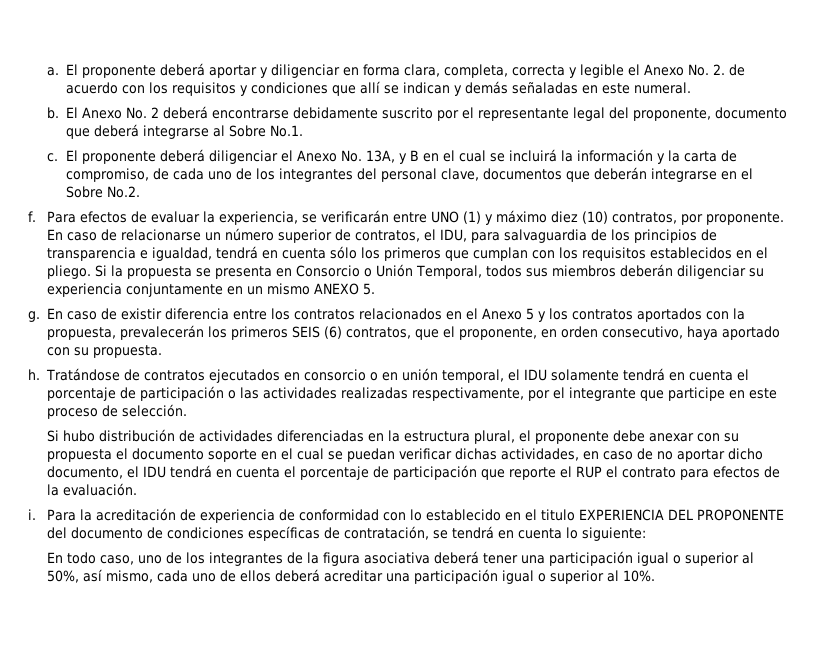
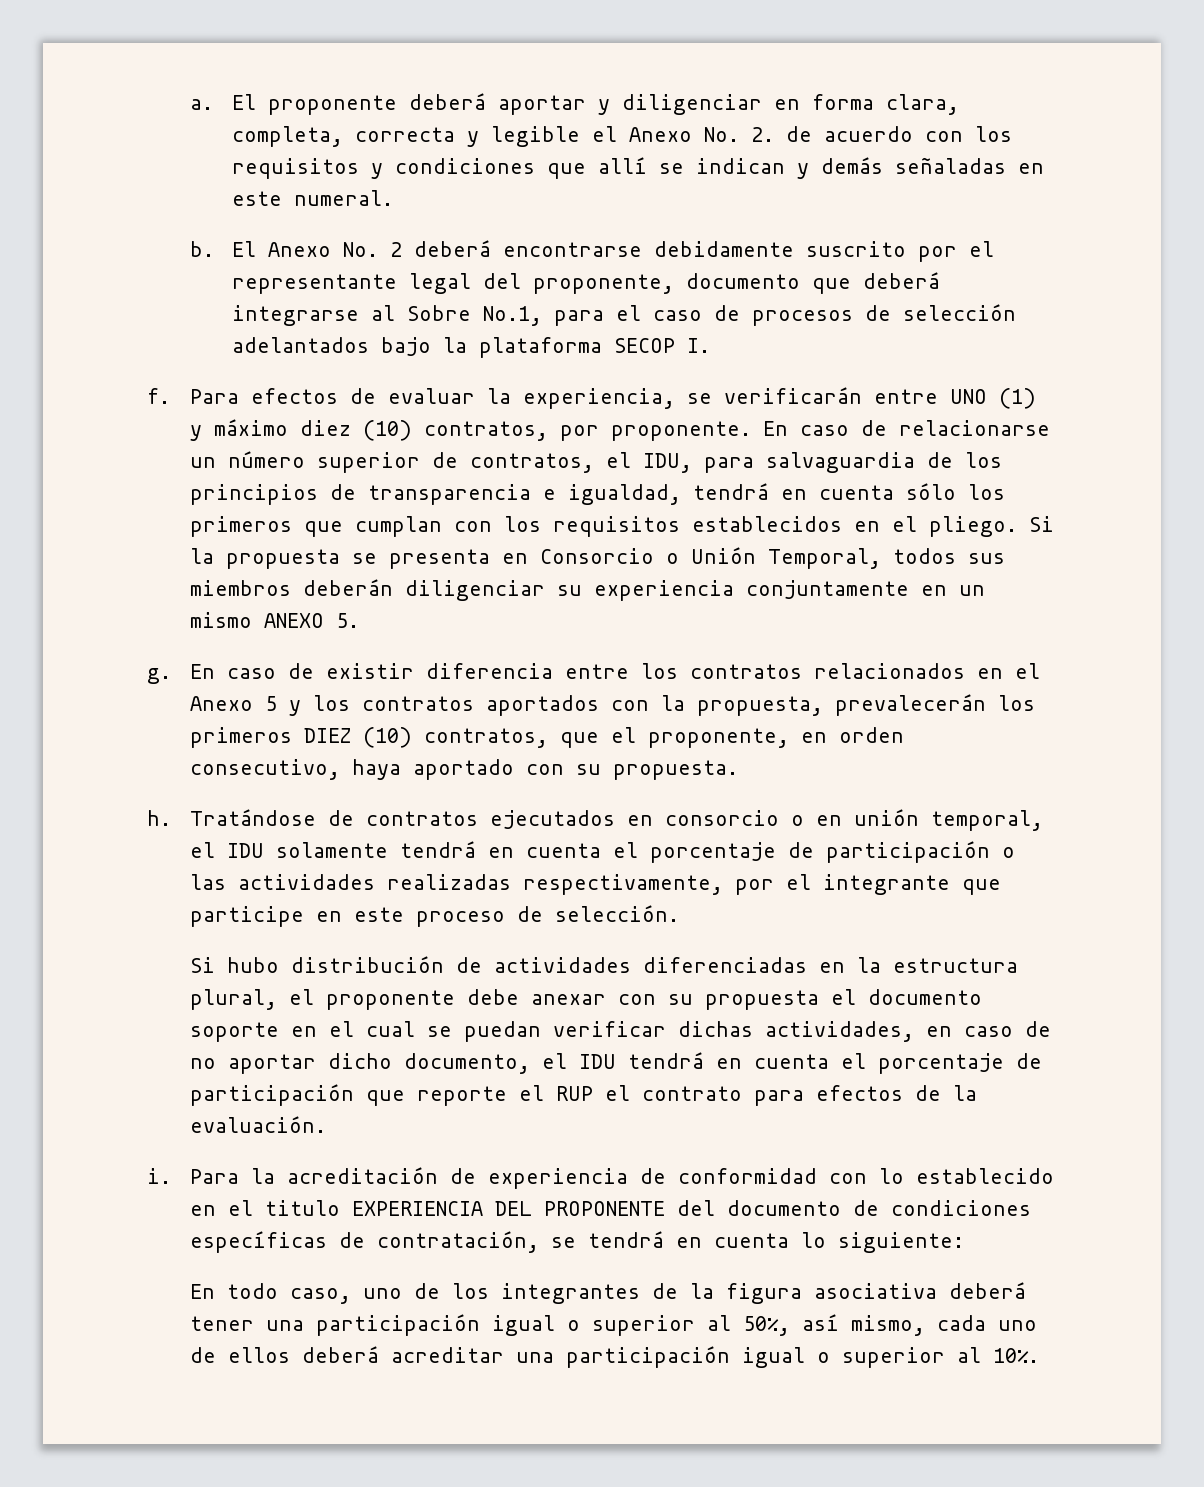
[269,125,303,137] [46,149,737,164] [65,167,753,182] [65,186,140,198] No.1. // c. El proponente deberá diligenciar el Anexo No. 13A, y B en el cual se incluirá la información y la carta de compromiso, de cada uno de los integrantes del personal clave, documentos que deberán integrarse en el Sobre No.2. -> [483,304,1017,326] [232,337,711,358] No.1, para el caso de procesos de selección adelantados bajo la plataforma SECOP I.
[291,326,342,339] SEIS (6) -> [303,727,412,748] DIEZ (10)

